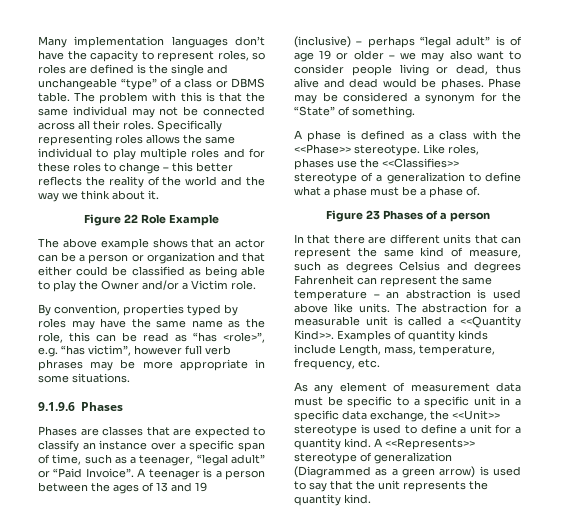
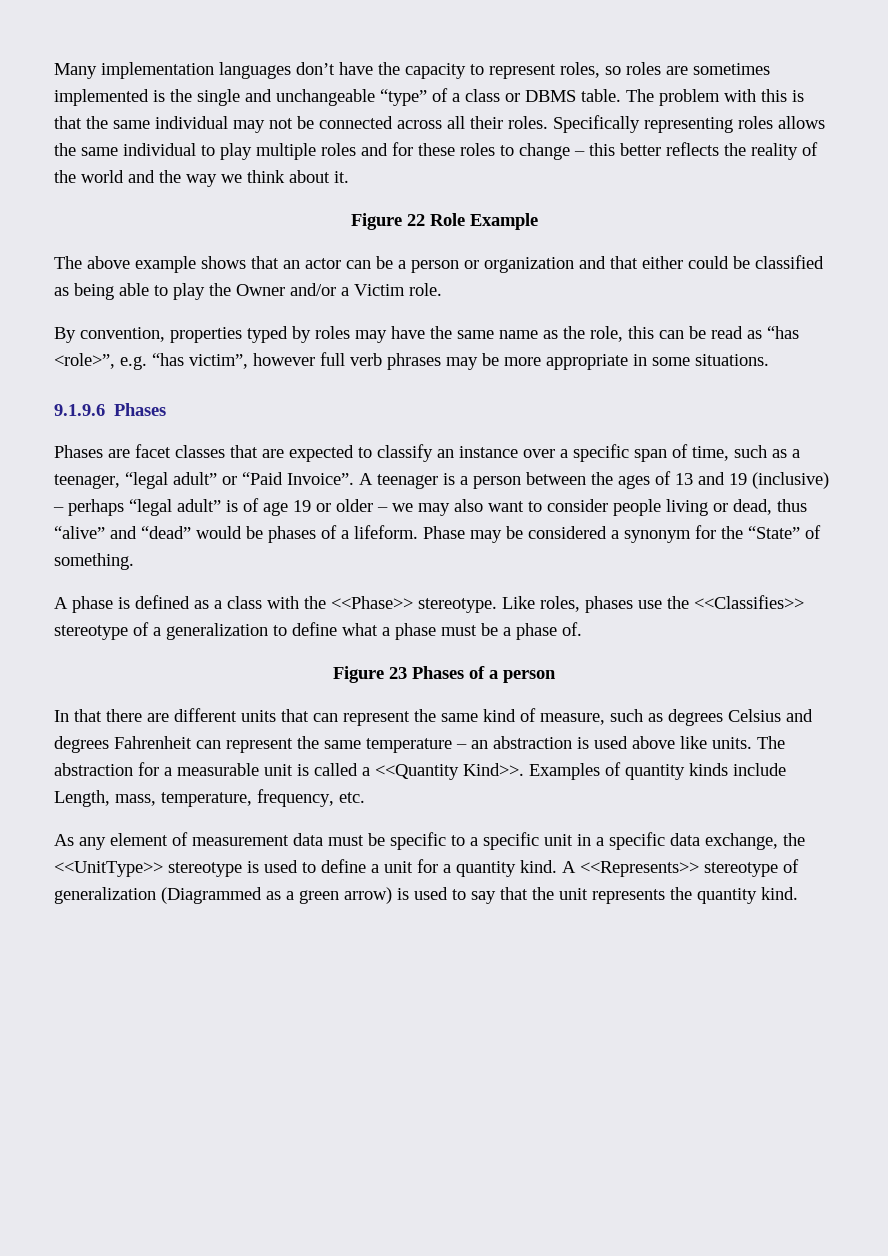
[90,64,134,74] defined -> [693,63,770,75] [54,89,149,106] sometimes implemented
(99, 432) none -> [135,444,171,458] facet
[294,78,484,90] alive and dead would be phases. -> [54,525,418,543] “alive” and “dead” would be phases of a lifeform.
[452,410,500,420] <<Unit>> -> [54,861,163,877] <<UnitType>>

